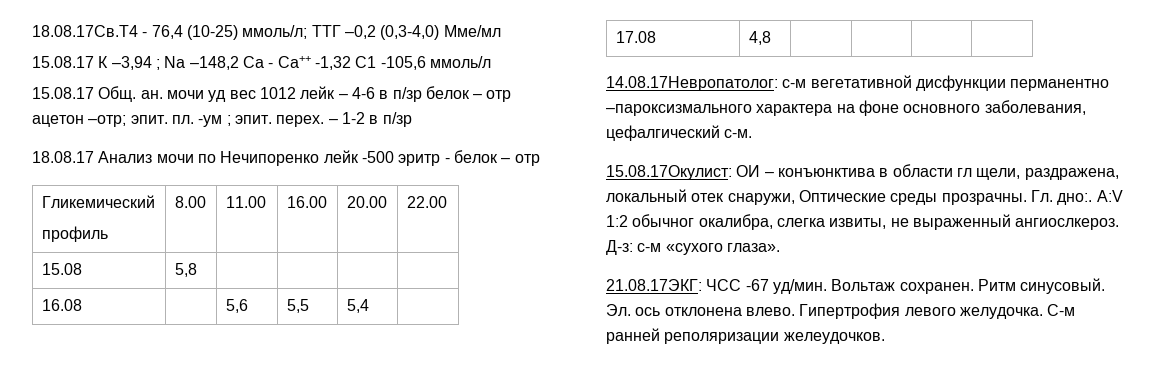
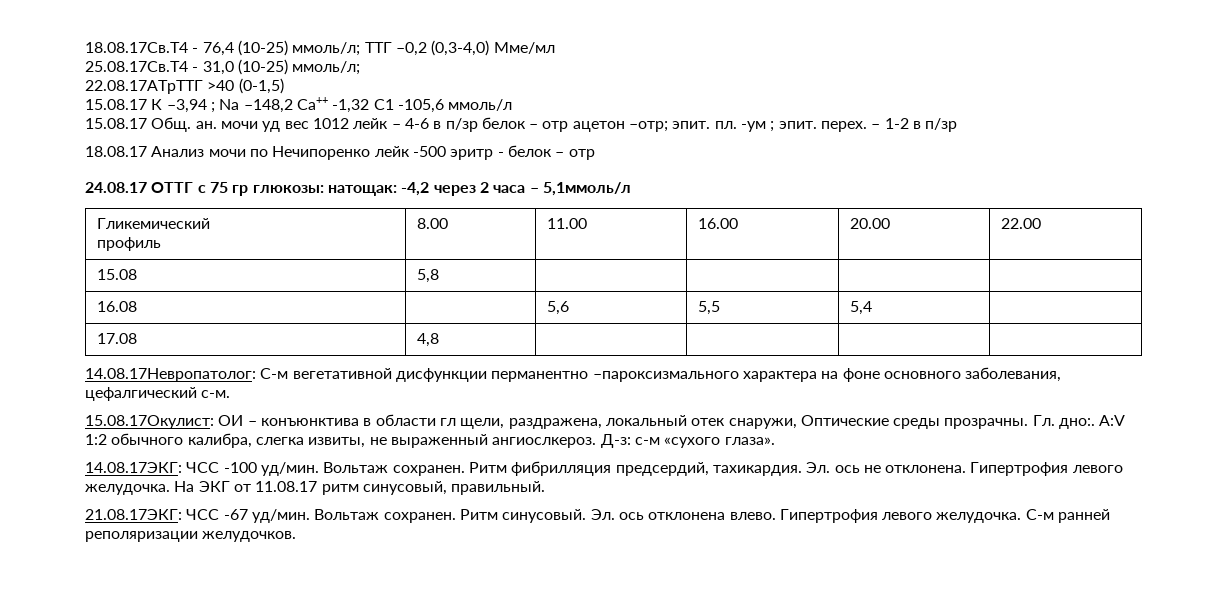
(501, 31) none -> [85,59,361,75] [85,78,284,94] // 25.08.17Св.Т4 - 31,0 (10-25) ммоль/л; // 22.08.17АТрТТГ >40 (0-1,5)
[242,56,274,68] Са - -> (293, 106) none
(540, 160) none -> [85,182,631,196] // 24.08.17 ОТТГ с 75 гр глюкозы: натощак: -4,2 через 2 часа – 5,1ммоль/л
[782,79,807,88] с-м -> [260,368,289,379] С-м
[632,214,773,230] обычног окалибра, -> [111,433,252,448] обычного калибра,
(780, 247) none -> [85,461,1123,476] [85,481,546,495] // 14.08.17ЭКГ: ЧСС -100 уд/мин. Вольтаж сохранен. Ритм фибрилляция предсердий, тахикардия. Эл. ось не отклонена. Гипертрофия левого желудочка. На ЭКГ от 11.08.17 ритм синусовый, правильный.
[783,332,885,344] желеудочков. -> [202,531,297,542] желудочков.

